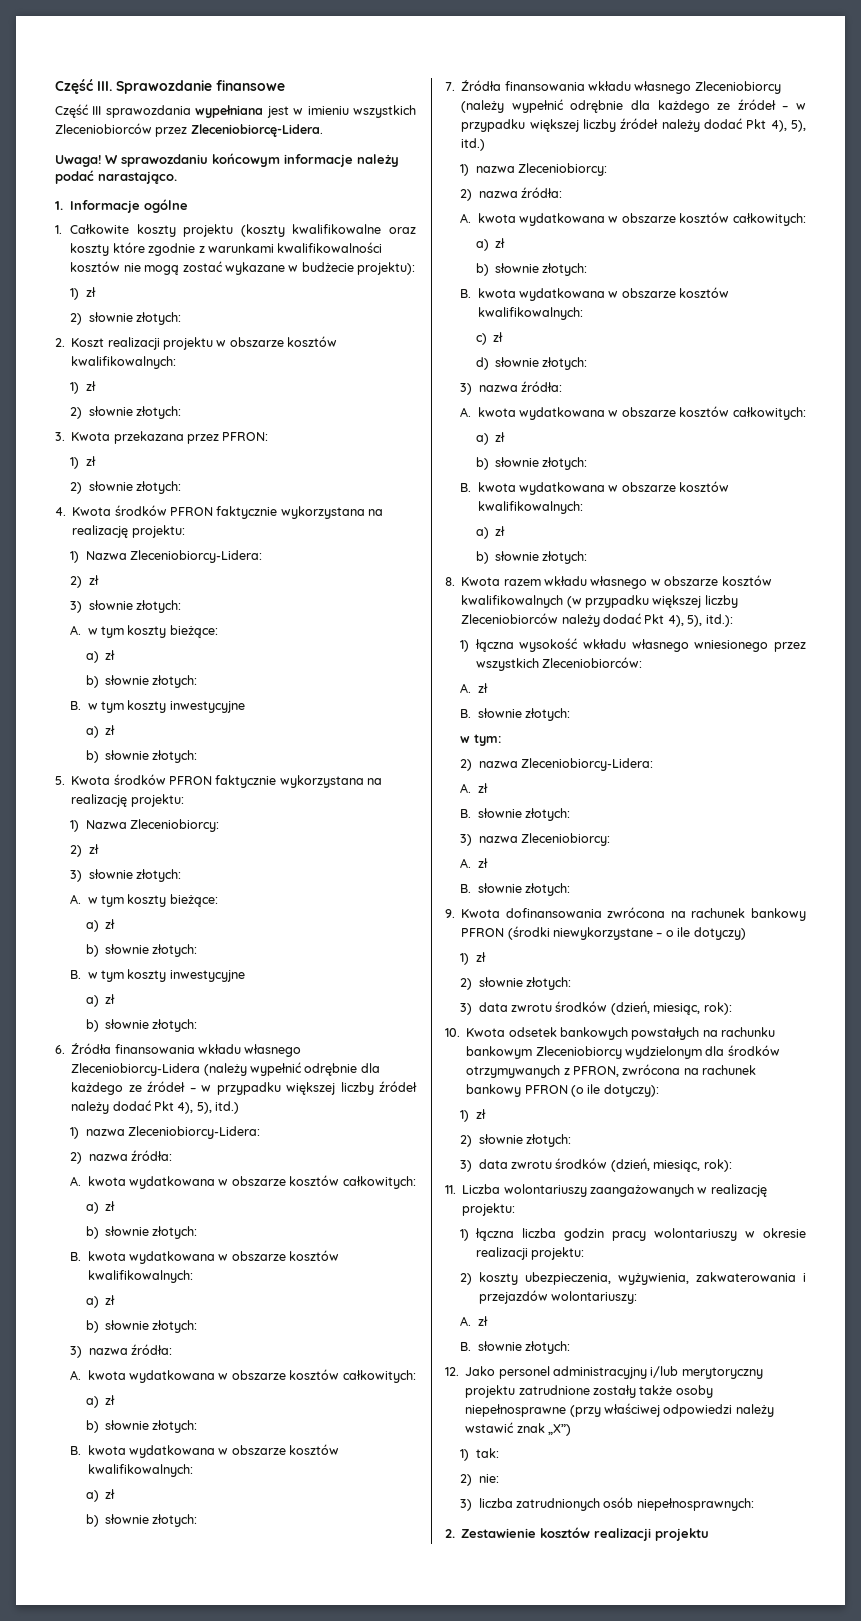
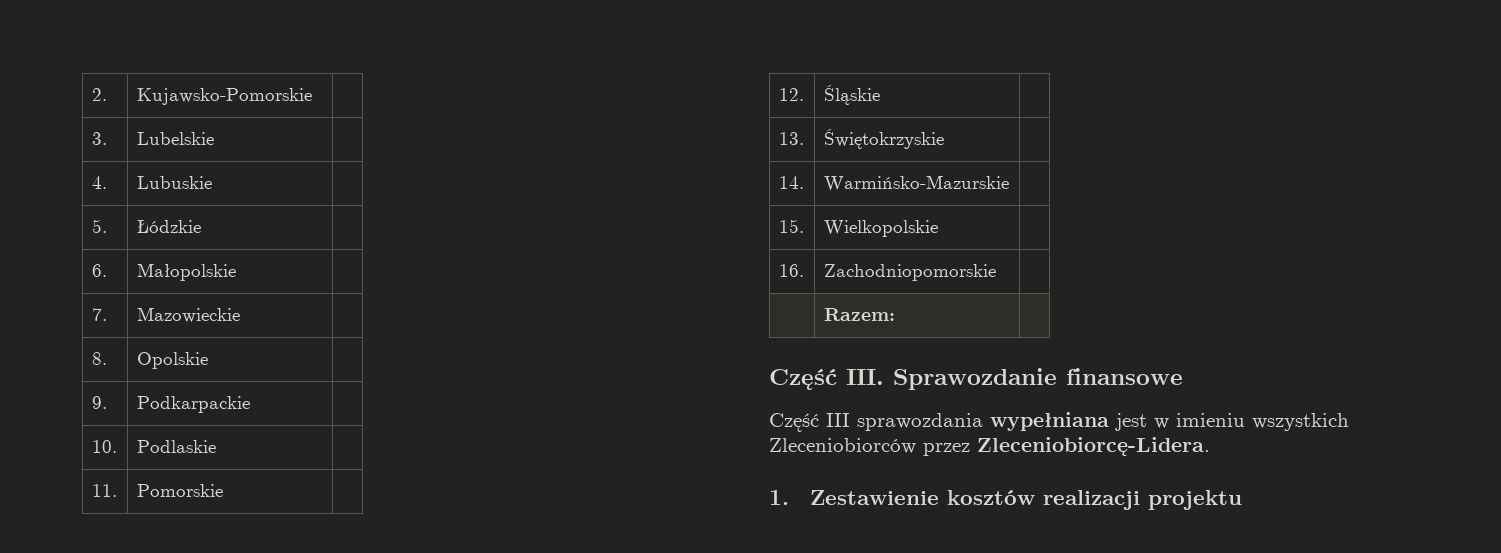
(55, 86) none -> [91,88,107,101] [136,88,312,105] [91,132,107,145] [136,132,214,145] [91,176,107,189] [136,176,212,189] [91,219,107,233] [136,220,201,233] [91,264,107,277] [136,263,236,281] [91,308,107,321] [136,307,240,323] [91,352,107,365] [136,352,208,369] [91,396,107,409] [136,396,250,413] [91,440,117,453] [136,440,216,453] [91,484,117,497] [136,484,223,497] [778,88,804,101] [823,85,880,105] [778,132,804,145] [823,129,944,149] [778,176,804,189] [823,175,1009,192] [778,219,804,233] [823,220,938,237] [778,264,804,277] [823,264,996,281] [823,308,895,321] 2. | Kujawsko-Pomorskie | // 3. | Lubelskie | // 4. | Lubuskie | // 5. | Łódzkie | // 6. | Małopolskie | // 7. | Mazowieckie | // 8. | Opolskie | // 9. | Podkarpackie | // 10. | Podlaskie | // 11. | Pomorskie | // 12. | Śląskie | // 13. | Świętokrzyskie | // 14. | Warmińsko-Mazurskie | // 15. | Wielkopolskie | // 16. | Zachodniopomorskie | // | Razem: | //
[55,153,399,167] [55,170,177,184] [55,199,189,213] [55,224,416,237] [70,242,383,256] [70,261,416,275] [70,287,96,300] [70,312,182,325] [55,336,338,350] [71,356,177,369] [70,381,96,394] [70,406,182,419] [55,431,269,444] [70,456,96,469] [70,481,182,494] [55,505,384,519] [72,525,185,538] [70,550,263,563] [70,575,99,588] [70,600,182,613] [70,625,218,638] [85,650,116,663] [85,675,198,688] [70,700,245,713] [85,725,116,738] [85,750,198,763] [55,774,383,788] [71,794,184,807] [70,819,220,832] [70,844,99,857] [70,869,182,882] [70,894,218,907] [85,919,116,932] [85,944,198,957] [70,969,245,982] [85,994,116,1007] [85,1019,198,1032] [55,1043,302,1057] [71,1062,380,1076] [71,1081,417,1095] [71,1100,240,1114] [70,1126,261,1139] [70,1150,173,1164] [70,1175,416,1189] [85,1201,116,1214] [85,1226,198,1239] [70,1250,340,1264] [87,1270,193,1283] [85,1295,116,1308] [85,1320,198,1333] [70,1344,173,1358] [70,1369,416,1383] [85,1395,116,1408] [85,1420,198,1433] [70,1444,340,1458] [87,1464,193,1477] [85,1489,116,1502] [85,1514,198,1527] [445,80,781,94] [461,99,806,113] [461,118,806,132] [461,138,486,151] [460,163,608,176] [460,187,563,201] [460,212,806,226] [475,238,506,251] [475,263,588,276] [460,287,730,301] [477,307,583,320] [475,332,504,345] [475,357,588,370] [460,381,563,395] [460,406,806,420] [475,432,506,445] [475,457,588,470] [460,481,730,495] [477,501,583,514] [475,526,506,539] [475,551,588,564] [445,575,772,589] [461,595,738,608] [461,613,733,627] [460,638,806,652] [475,657,643,671] [460,683,488,693] [460,708,571,721] [460,734,501,746] [460,758,654,771] [460,783,488,793] [460,808,571,821] [460,833,611,846] [460,858,488,868] [460,883,571,896] [445,907,806,921] [461,926,746,940] [460,952,486,965] [460,977,572,990] [460,1001,732,1015] [445,1027,776,1040] [466,1045,780,1059] [466,1064,757,1078] [466,1084,659,1097] [460,1109,486,1122] [460,1134,572,1147] [460,1158,732,1172] [445,1184,767,1197] [462,1203,516,1216] [460,1228,806,1241] [475,1247,585,1260] [460,1272,806,1285] [478,1290,638,1304] [460,1316,488,1326] [460,1341,571,1354] [445,1366,763,1379] [465,1385,713,1398] [465,1403,774,1417] [465,1422,571,1436] [460,1448,499,1461] [460,1474,499,1486] [460,1497,754,1511] [445,1529,455,1538] Uwaga! W sprawozdaniu końcowym informacje należy podać narastająco. // 1. Informacje ogólne // 1. Całkowite koszty projektu (koszty kwalifikowalne oraz koszty które zgodnie z warunkami kwalifikowalności kosztów nie mogą zostać wykazane w budżecie projektu): // 1) zł // 2) słownie złotych: // 2. Koszt realizacji projektu w obszarze kosztów kwalifikowalnych: // 1) zł // 2) słownie złotych: // 3. Kwota przekazana przez PFRON: // 1) zł // 2) słownie złotych: // 4. Kwota środków PFRON faktycznie wykorzystana na realizację projektu: // 1) Nazwa Zleceniobiorcy-Lidera: // 2) zł // 3) słownie złotych: // A. w tym koszty bieżące: // a) zł // b) słownie złotych: // B. w tym koszty inwestycyjne // a) zł // b) słownie złotych: // 5. Kwota środków PFRON faktycznie wykorzystana na realizację projektu: // 1) Nazwa Zleceniobiorcy: // 2) zł // 3) słownie złotych: // A. w tym koszty bieżące: // a) zł // b) słownie złotych: // B. w tym koszty inwestycyjne // a) zł // b) słownie złotych: // 6. Źródła finansowania wkładu własnego Zleceniobiorcy-Lidera (należy wypełnić odrębnie dla każdego ze źródeł – w przypadku większej liczby źródeł należy dodać Pkt 4), 5), itd.) // 1) nazwa Zleceniobiorcy-Lidera: // 2) nazwa źródła: // A. kwota wydatkowana w obszarze kosztów całkowitych: // a) zł // b) słownie złotych: // B. kwota wydatkowana w obszarze kosztów kwalifikowalnych: // a) zł // b) słownie złotych: // 3) nazwa źródła: // A. kwota wydatkowana w obszarze kosztów całkowitych: // a) zł // b) słownie złotych: // B. kwota wydatkowana w obszarze kosztów kwalifikowalnych: // a) zł // b) słownie złotych: // 7. Źródła finansowania wkładu własnego Zleceniobiorcy (należy wypełnić odrębnie dla każdego ze źródeł – w przypadku większej liczby źródeł należy dodać Pkt 4), 5), itd.) // 1) nazwa Zleceniobiorcy: // 2) nazwa źródła: // A. kwota wydatkowana w obszarze kosztów całkowitych: // a) zł // b) słownie złotych: // B. kwota wydatkowana w obszarze kosztów kwalifikowalnych: // c) zł // d) słownie złotych: // 3) nazwa źródła: // A. kwota wydatkowana w obszarze kosztów całkowitych: // a) zł // b) słownie złotych: // B. kwota wydatkowana w obszarze kosztów kwalifikowalnych: // a) zł // b) słownie złotych: // 8. Kwota razem wkładu własnego w obszarze kosztów kwalifikowalnych (w przypadku większej liczby Zleceniobiorców należy dodać Pkt 4), 5), itd.): // 1) łączna wysokość wkładu własnego wniesionego przez wszystkich Zleceniobiorców: // A. zł // B. słownie złotych: // w tym: // 2) nazwa Zleceniobiorcy-Lidera: // A. zł // B. słownie złotych: // 3) nazwa Zleceniobiorcy: // A. zł // B. słownie złotych: // 9. Kwota dofinansowania zwrócona na rachunek bankowy PFRON (środki niewykorzystane – o ile dotyczy) // 1) zł // 2) słownie złotych: // 3) data zwrotu środków (dzień, miesiąc, rok): // 10. Kwota odsetek bankowych powstałych na rachunku bankowym Zleceniobiorcy wydzielonym dla środków otrzymywanych z PFRON, zwrócona na rachunek bankowy PFRON (o ile dotyczy): // 1) zł // 2) słownie złotych: // 3) data zwrotu środków (dzień, miesiąc, rok): // 11. Liczba wolontariuszy zaangażowanych w realizację projektu: // 1) łączna liczba godzin pracy wolontariuszy w okresie realizacji projektu: // 2) koszty ubezpieczenia, wyżywienia, zakwaterowania i przejazdów wolontariuszy: // A. zł // B. słownie złotych: // 12. Jako personel administracyjny i/lub merytoryczny projektu zatrudnione zostały także osoby niepełnosprawne (przy właściwej odpowiedzi należy wstawić znak „X”) // 1) tak: // 2) nie: // 3) liczba zatrudnionych osób niepełnosprawnych: // 2. -> [769,490,789,505] 1.

